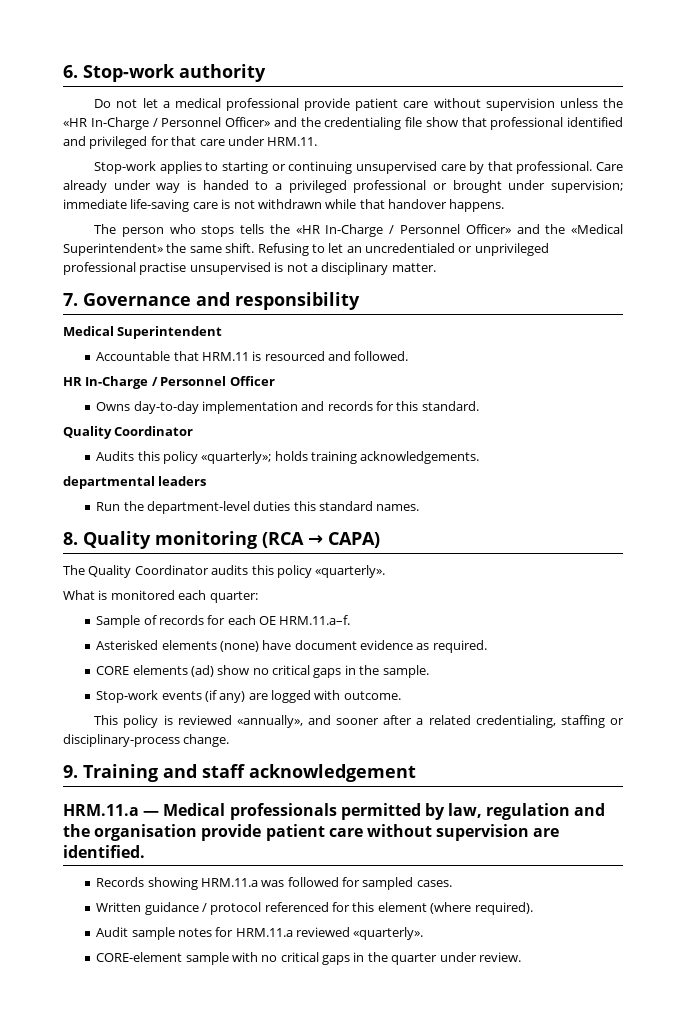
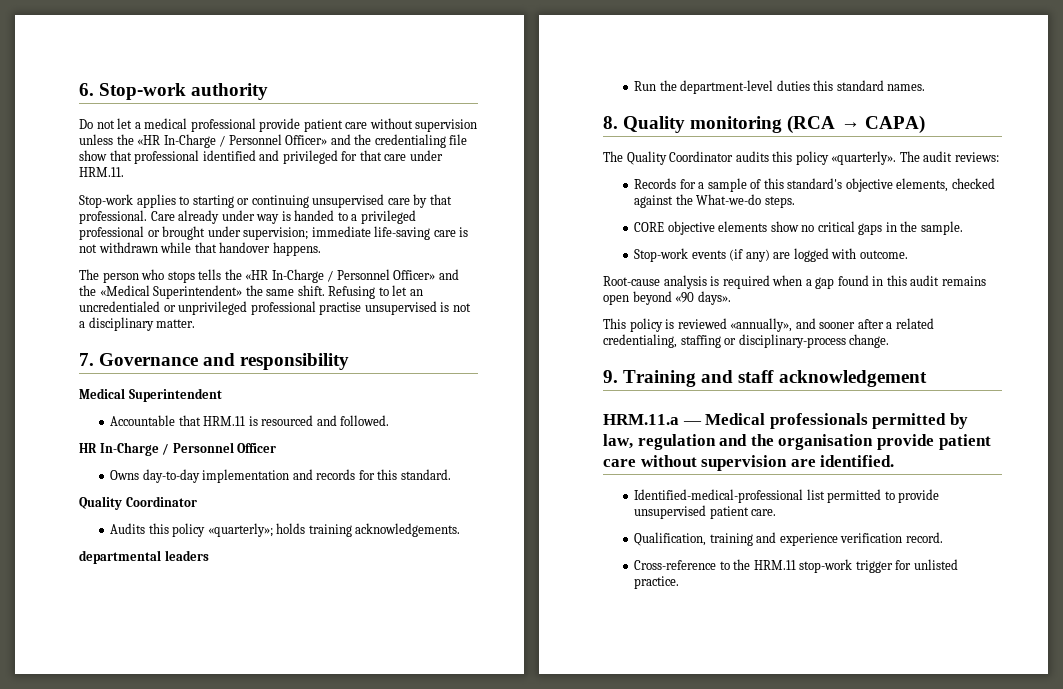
[63,590,258,603] [96,615,351,628] [96,640,487,653] // What is monitored each quarter: // Sample of records for each OE HRM.11.a–f. // Asterisked elements (none) have document evidence as required. -> [899,151,999,162] [634,178,995,192] [634,194,795,208] The audit reviews: // Records for a sample of this standard's objective elements, checked against the What-we-do steps.
[132,665,214,677] elements (ad) -> [667,221,768,235] objective elements
(401, 695) none -> [603,275,986,289] [603,291,731,305] // Root-cause analysis is required when a gap found in this audit remains open beyond «90 days».
[96,877,452,890] [96,902,533,915] [96,927,424,940] [96,952,521,965] Records showing HRM.11.a was followed for sampled cases. // Written guidance / protocol referenced for this element (where required). // Audit sample notes for HRM.11.a reviewed «quarterly». // CORE-element sample with no critical gaps in the quarter under review. -> [634,489,940,503] [634,505,777,519] [634,532,943,546] [634,559,958,573] [634,576,680,589] Identified-medical-professional list permitted to provide unsupervised patient care. // Qualification, training and experience verification record. // Cross-reference to the HRM.11 stop-work trigger for unlisted practice.

